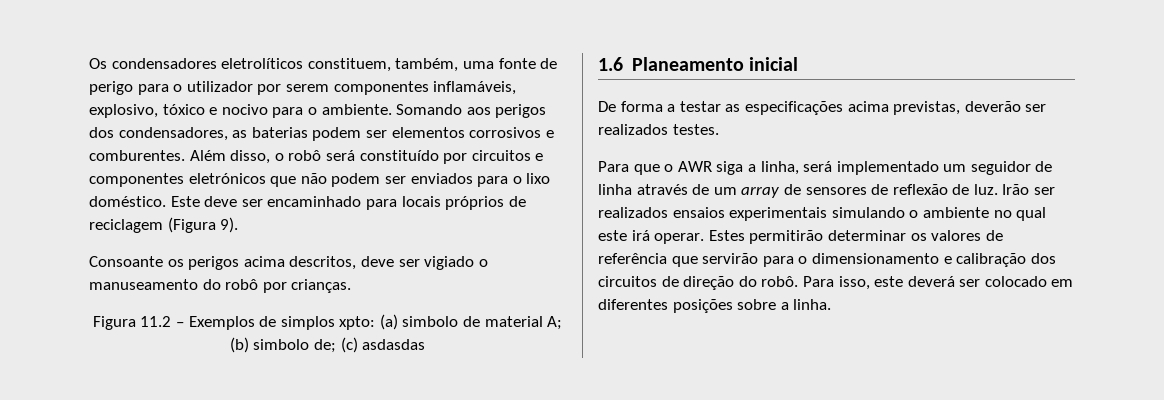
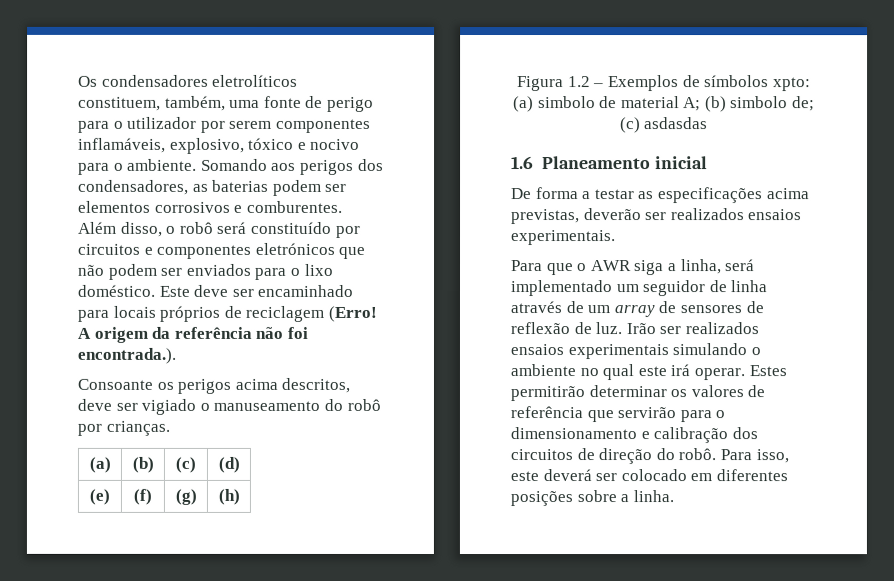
[167,217,239,233] (Figura 9). -> [327,305,377,322] [77,326,308,343] [77,347,176,364] (Erro! A origem da referência não foi encontrada.).
(352, 286) none -> [88,456,111,473] [131,456,154,473] [175,456,196,473] [217,456,240,473] [89,488,110,505] [133,488,152,505] [174,488,197,505] [217,488,240,505] // (a) | (b) | (c) | (d) // (e) | (f) | (g) | (h)
[140,316,172,327] 11.2 -> [567,76,591,88] 1.2
[280,316,335,330] simplos -> [704,75,770,88] símbolos
[672,124,719,135] testes. -> [748,209,803,221] [511,230,616,246] ensaios experimentais.

